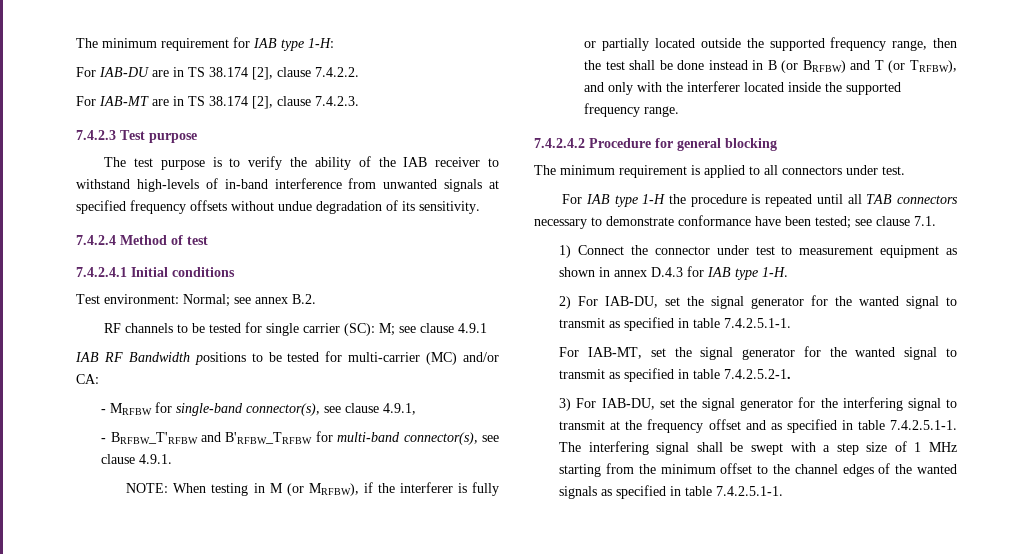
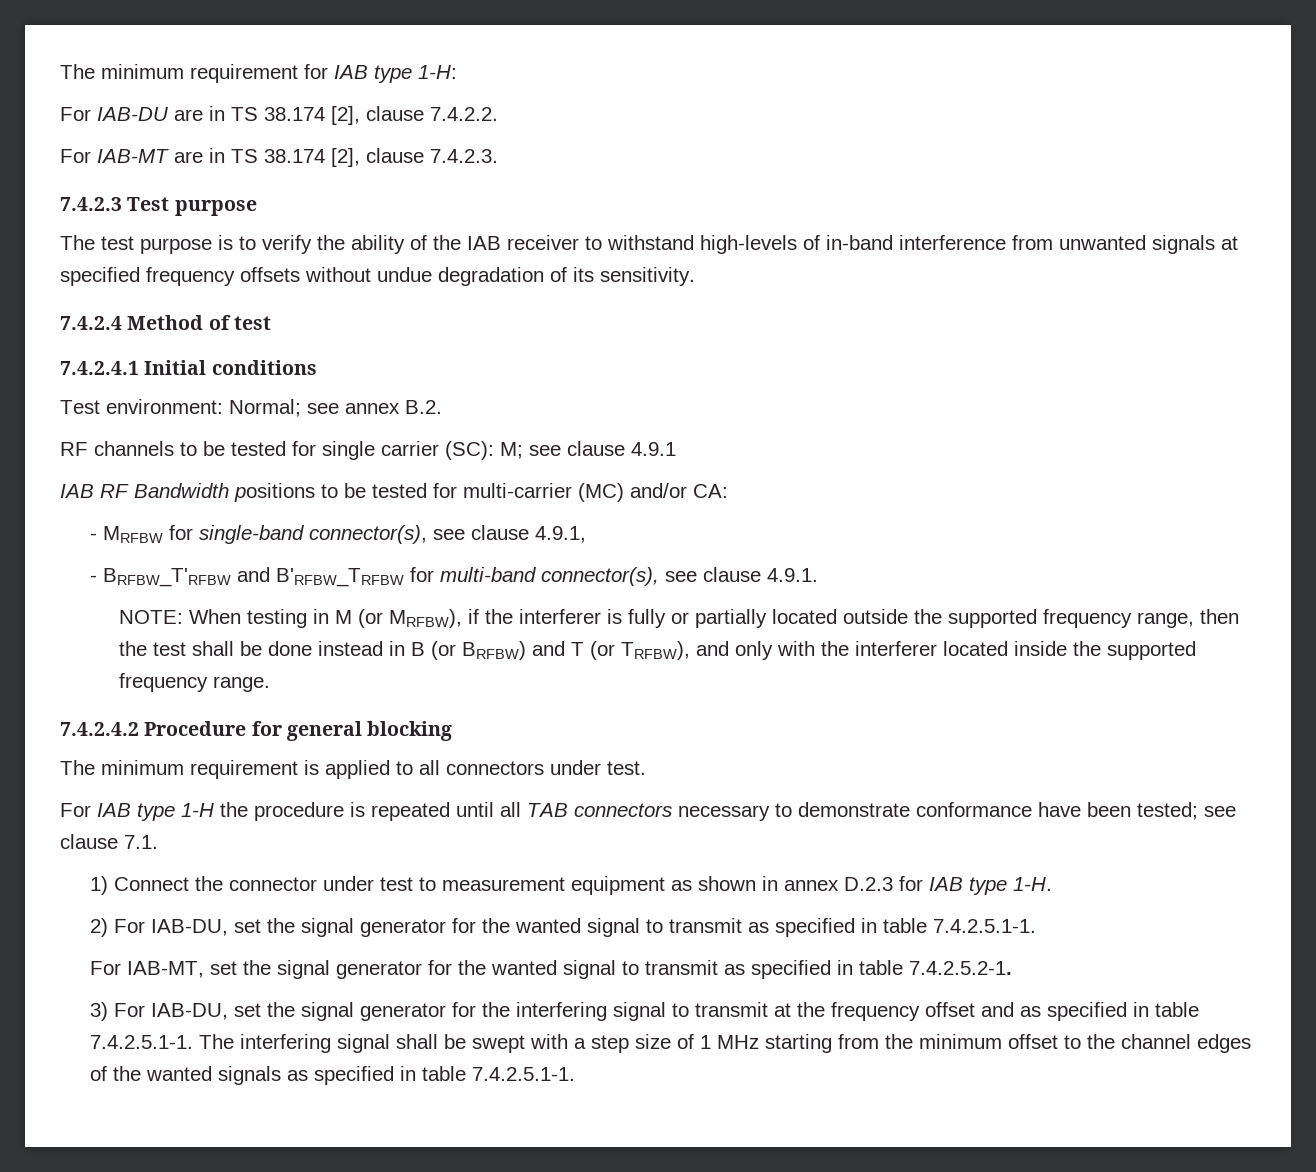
[651,267,684,277] D.4.3 -> [843,877,893,891] D.2.3

